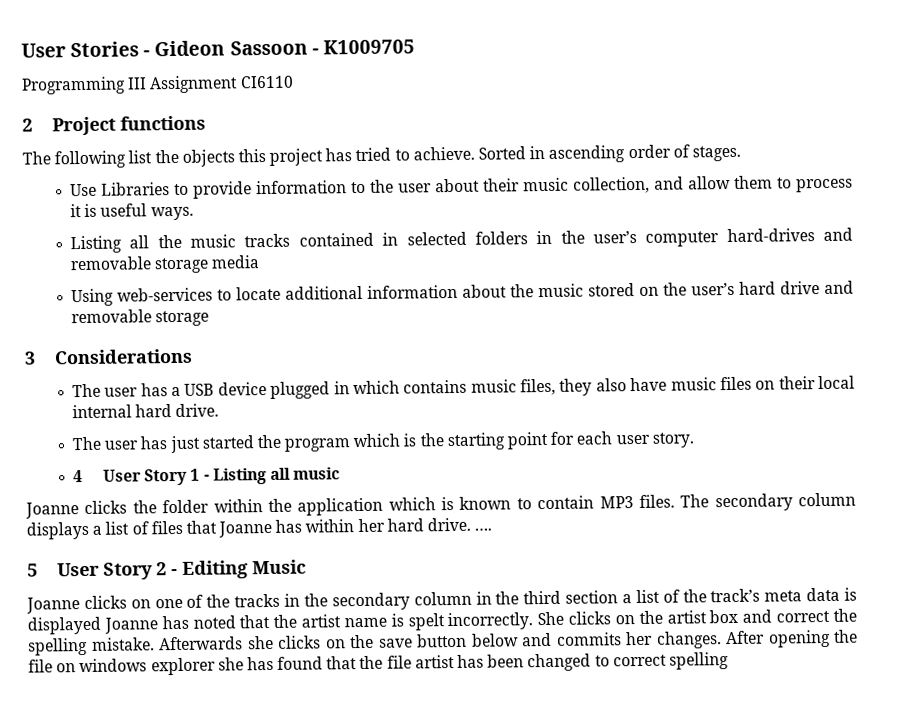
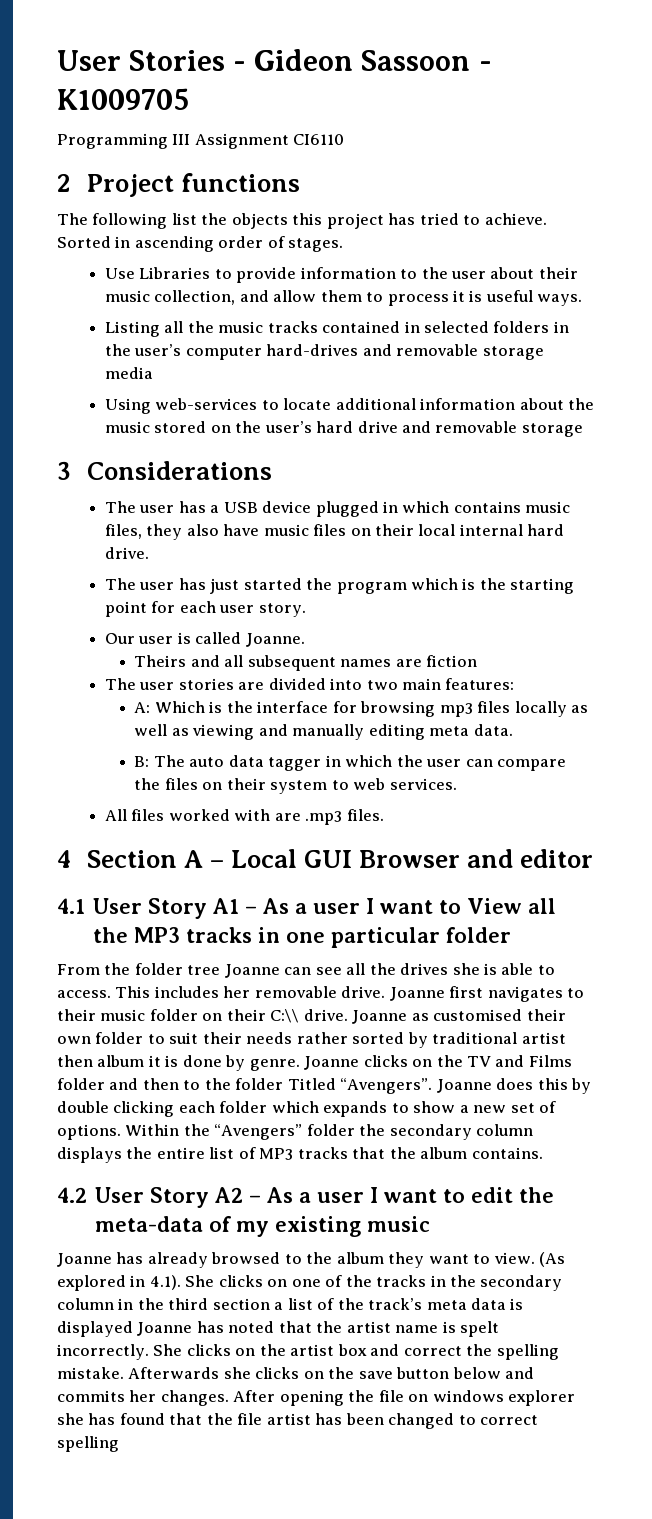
[72,467,341,486] [25,492,856,519] [26,517,493,540] [27,559,306,580] [26,597,80,614] 4 User Story 1 - Listing all music // Joanne clicks the folder within the application which is known to contain MP3 files. The secondary column displays a list of files that Joanne has within her hard drive. …. // 5 User Story 2 - Editing Music // Joanne -> [104,632,305,647] [134,655,478,671] [104,678,515,690] [134,701,589,717] [134,724,513,740] [134,755,567,771] [134,778,457,794] [104,809,384,825] [57,849,593,868] [57,898,557,919] [93,927,512,948] [57,963,555,978] [57,986,585,1002] [57,1009,566,1024] [57,1032,566,1048] [57,1055,572,1071] [57,1078,591,1094] [57,1101,557,1117] [57,1124,534,1140] [57,1147,543,1163] [57,1187,555,1208] [95,1216,431,1237] [57,1252,566,1268] [57,1275,215,1291] Our user is called Joanne. // Theirs and all subsequent names are fiction // The user stories are divided into two main features: // A: Which is the interface for browsing mp3 files locally as well as viewing and manually editing meta data. // B: The auto data tagger in which the user can compare the files on their system to web services. // All files worked with are .mp3 files. // 4 Section A – Local GUI Browser and editor // 4.1 User Story A1 – As a user I want to View all the MP3 tracks in one particular folder // From the folder tree Joanne can see all the drives she is able to access. This includes her removable drive. Joanne first navigates to their music folder on their C:\\ drive. Joanne as customised their own folder to suit their needs rather sorted by traditional artist then album it is done by genre. Joanne clicks on the TV and Films folder and then to the folder Titled “Avengers”. Joanne does this by double clicking each folder which expands to show a new set of options. Within the “Avengers” folder the secondary column displays the entire list of MP3 tracks that the album contains. // 4.2 User Story A2 – As a user I want to edit the meta-data of my existing music // Joanne has already browsed to the album they want to view. (As explored in 4.1). She

